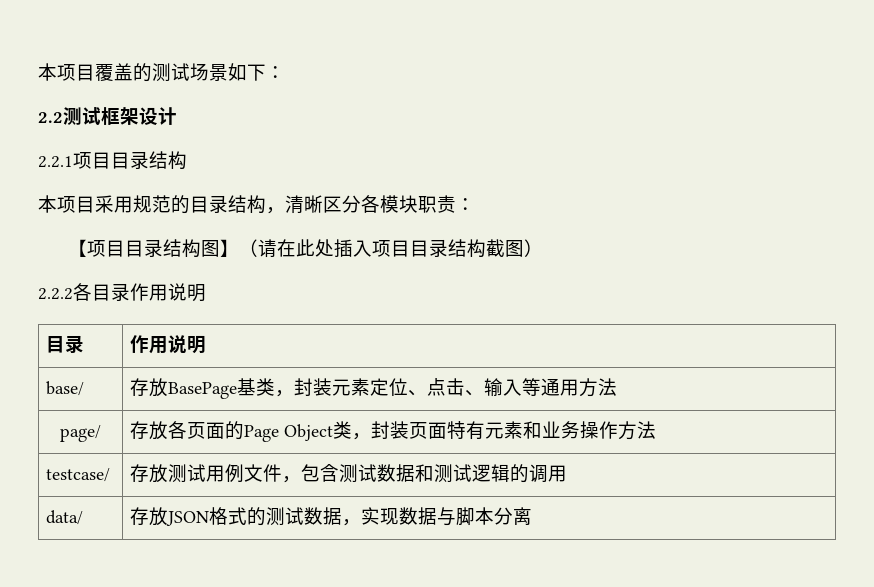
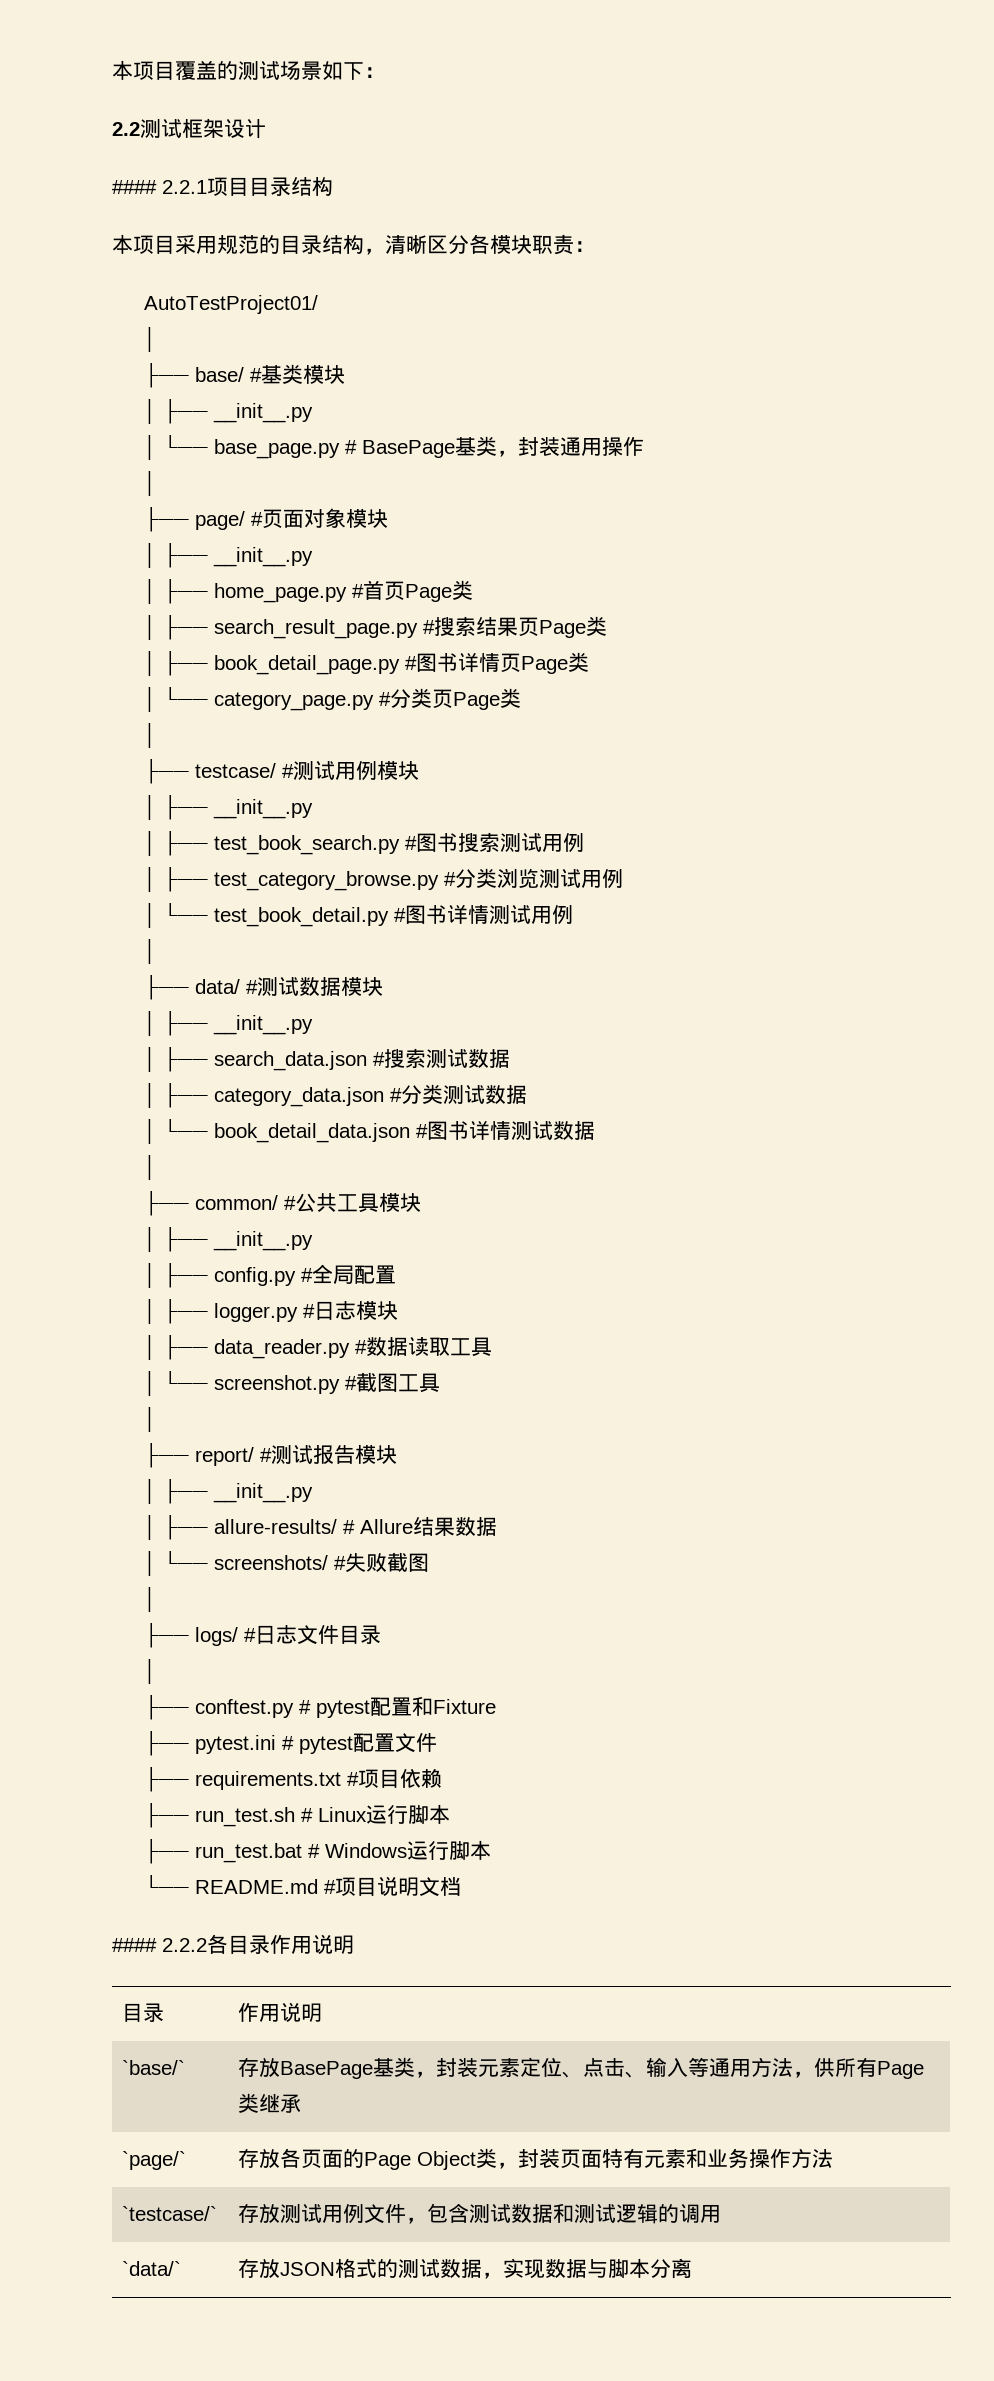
(177, 116) none -> [112,180,157,194] ####
[67,239,543,258] 【项目目录结构图】（请在此处插入项目目录结构截图） // -> [143,295,318,314] [143,327,157,352] [143,363,345,388] [143,399,313,424] [143,435,644,460] [143,471,157,496] [143,507,388,532] [143,543,313,568] [143,579,473,604] [143,615,607,640] [143,651,589,676] [143,687,521,712] [143,723,157,748] [143,759,419,784] [143,795,313,820] [143,831,584,856] [143,867,623,892] [143,903,573,928] [143,939,157,964] [143,975,383,1000] [143,1011,313,1036] [143,1047,510,1072] [143,1083,527,1108] [143,1119,595,1144] [143,1155,157,1180] [143,1191,421,1216] [143,1227,313,1252] [143,1263,396,1288] [143,1299,398,1324] [143,1335,492,1360] [143,1371,440,1396] [143,1407,157,1432] [143,1443,397,1468] [143,1479,313,1504] [143,1515,497,1540] [143,1551,429,1576] [143,1587,157,1612] [143,1623,381,1648] [143,1659,157,1684] [143,1695,496,1720] [143,1731,437,1756] [143,1767,442,1792] [143,1803,450,1828] [143,1839,491,1864] [143,1875,461,1897] [112,1938,157,1952] AutoTestProject01/ // │ // ├── base/ #基类模块 // │ ├── __init__.py // │ └── base_page.py # BasePage基类，封装通用操作 // │ // ├── page/ #页面对象模块 // │ ├── __init__.py // │ ├── home_page.py #首页Page类 // │ ├── search_result_page.py #搜索结果页Page类 // │ ├── book_detail_page.py #图书详情页Page类 // │ └── category_page.py #分类页Page类 // │ // ├── testcase/ #测试用例模块 // │ ├── __init__.py // │ ├── test_book_search.py #图书搜索测试用例 // │ ├── test_category_browse.py #分类浏览测试用例 // │ └── test_book_detail.py #图书详情测试用例 // │ // ├── data/ #测试数据模块 // │ ├── __init__.py // │ ├── search_data.json #搜索测试数据 // │ ├── category_data.json #分类测试数据 // │ └── book_detail_data.json #图书详情测试数据 // │ // ├── common/ #公共工具模块 // │ ├── __init__.py // │ ├── config.py #全局配置 // │ ├── logger.py #日志模块 // │ ├── data_reader.py #数据读取工具 // │ └── screenshot.py #截图工具 // │ // ├── report/ #测试报告模块 // │ ├── __init__.py // │ ├── allure-results/ # Allure结果数据 // │ └── screenshots/ #失败截图 // │ // ├── logs/ #日志文件目录 // │ // ├── conftest.py # pytest配置和Fixture // ├── pytest.ini # pytest配置文件 // ├── requirements.txt #项目依赖 // ├── run_test.sh # Linux运行脚本 // ├── run_test.bat # Windows运行脚本 // └── README.md #项目说明文档 // ####
[46,381,85,396] base/ -> [122,2060,186,2075] `base/`
[60,425,101,442] // page/ -> [793,2057,925,2079] [238,2093,302,2113] [122,2151,187,2170] ，供所有Page类继承 // `page/`
[46,468,111,482] testcase/ -> [122,2206,218,2221] `testcase/`
[46,510,84,525] data/ -> [122,2261,182,2276] `data/`

